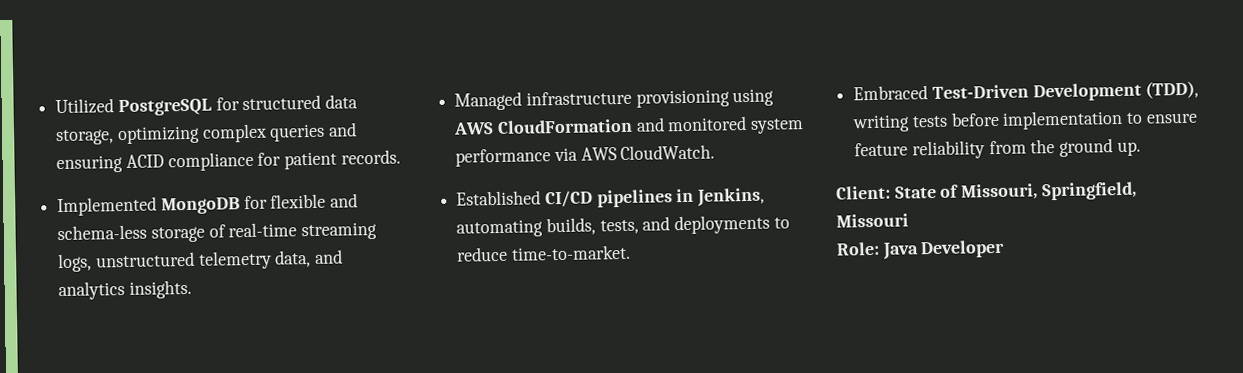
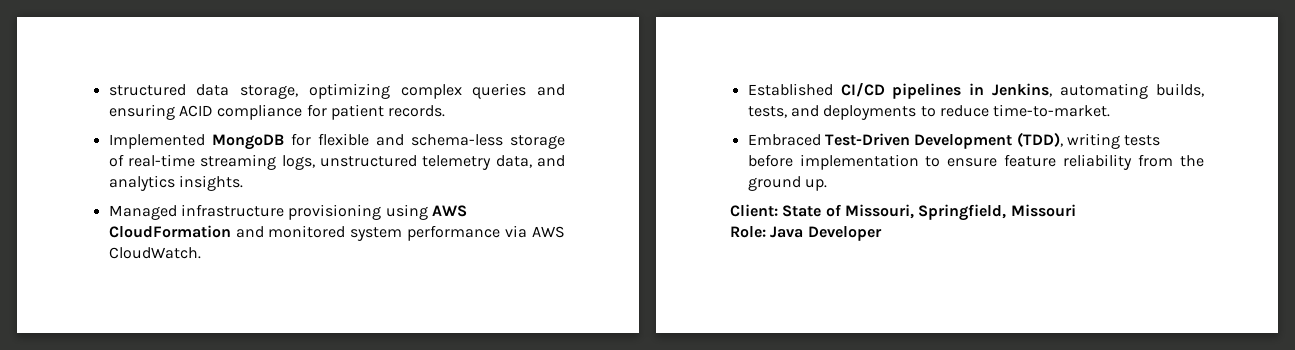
[55,97,240,117] Utilized PostgreSQL for -> (108, 90) none

